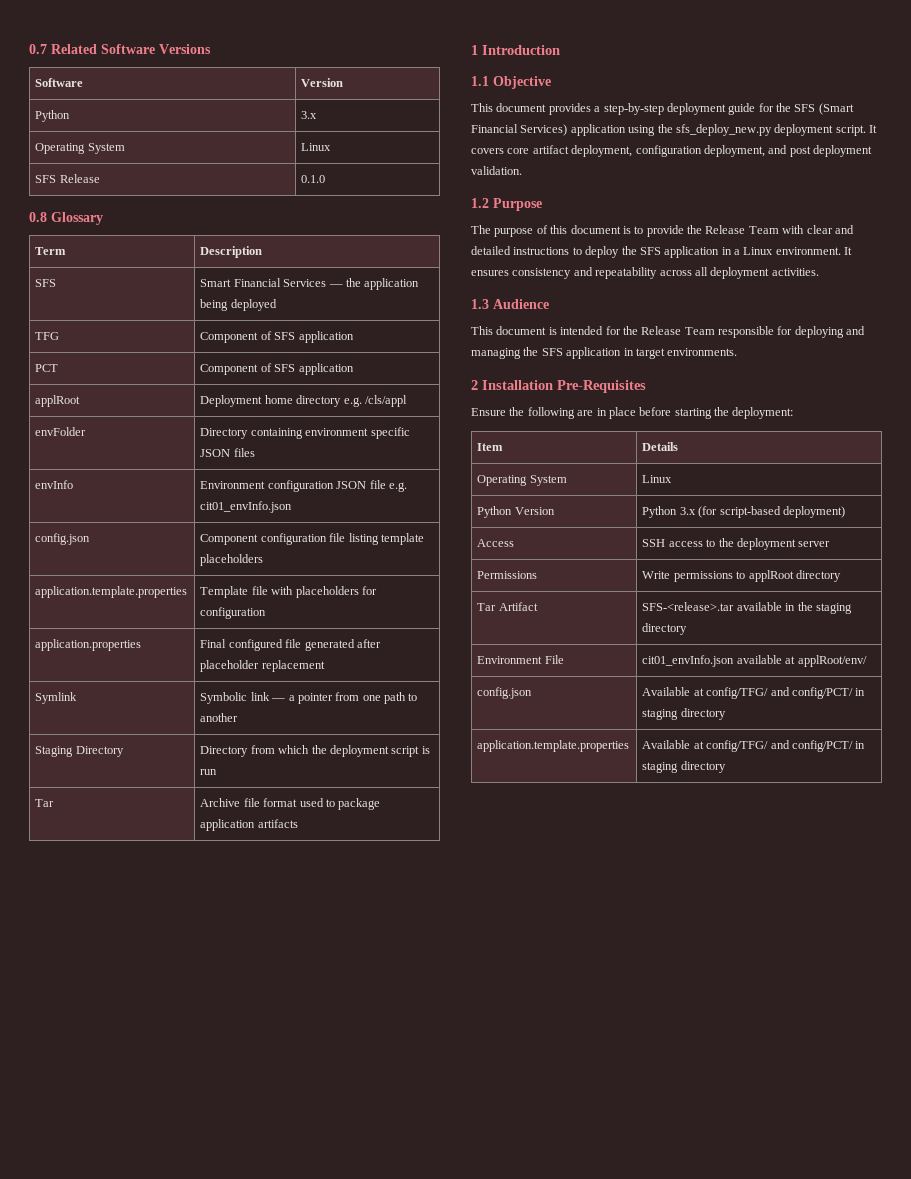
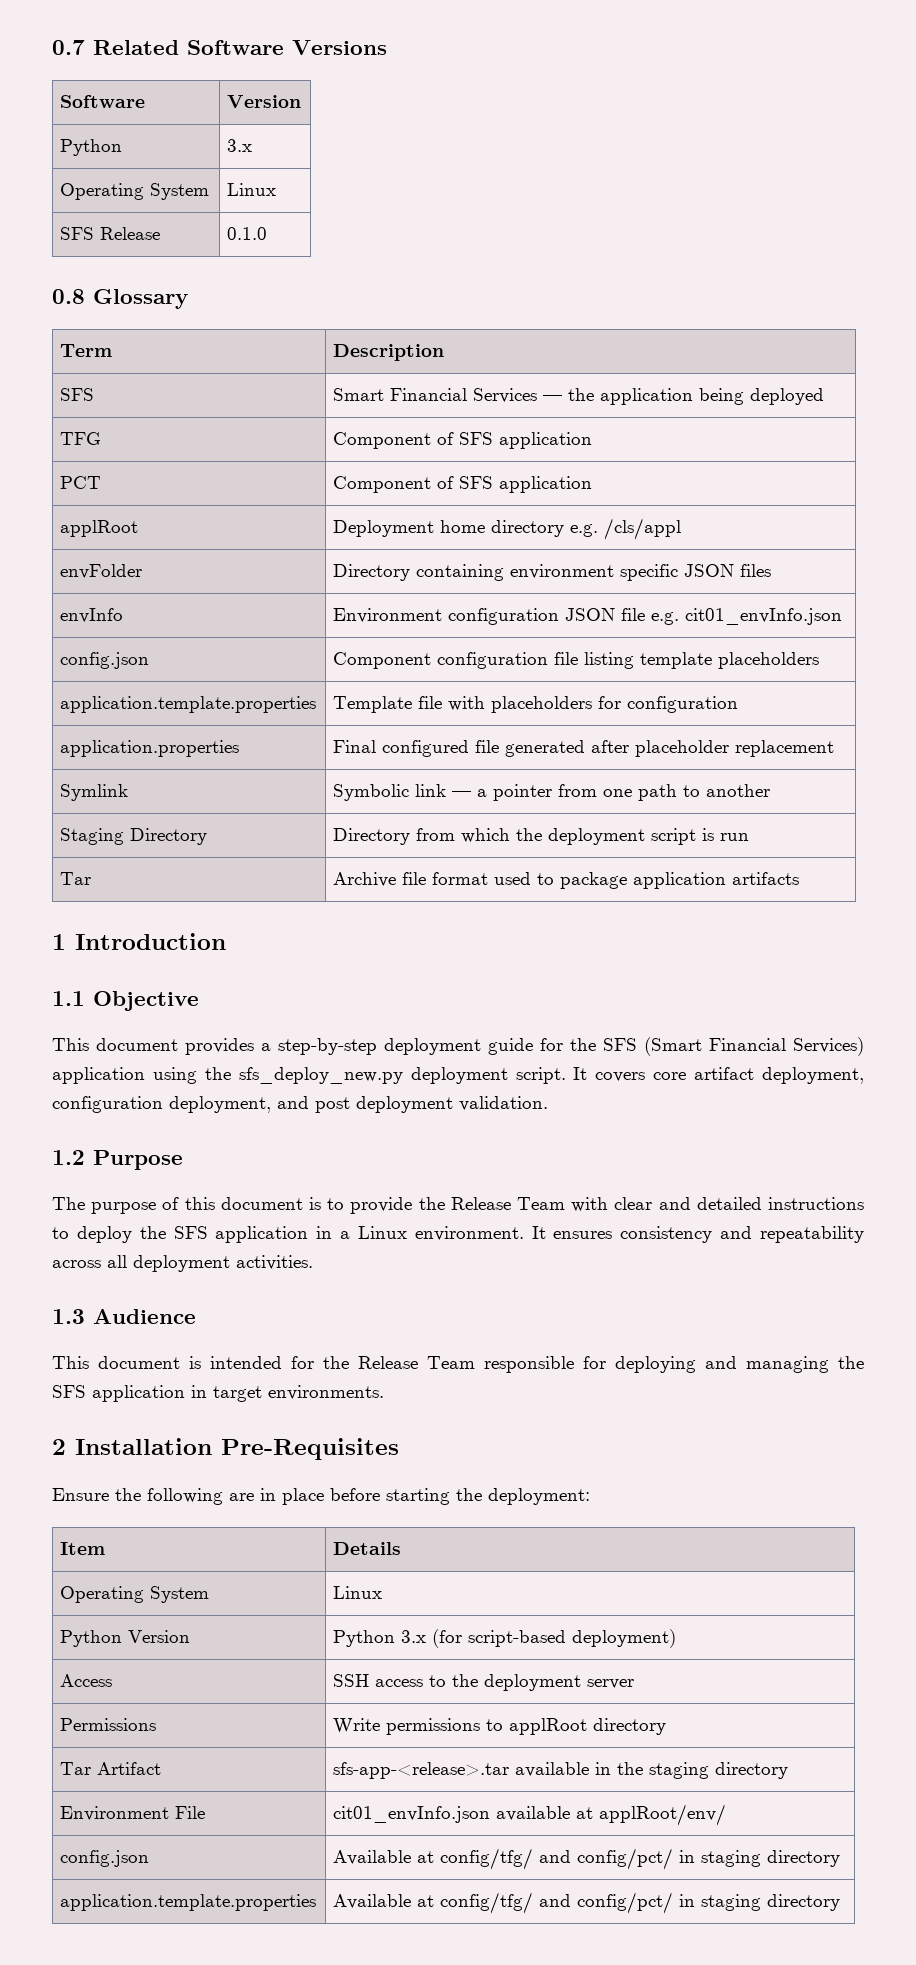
[642,602,735,611] SFS-<release>.tar -> [333,1762,510,1779] sfs-app-<release>.tar
[706,687,853,699] config/TFG/ and config/PCT/ -> [440,1848,674,1870] config/tfg/ and config/pct/
[706,740,853,752] config/TFG/ and config/PCT/ -> [440,1892,674,1914] config/tfg/ and config/pct/

